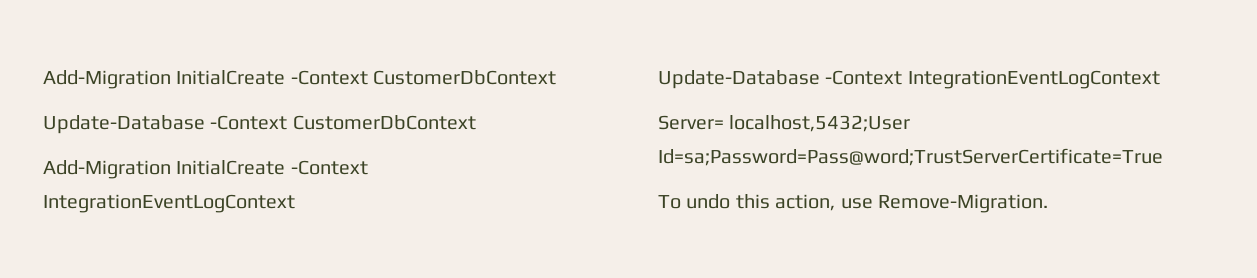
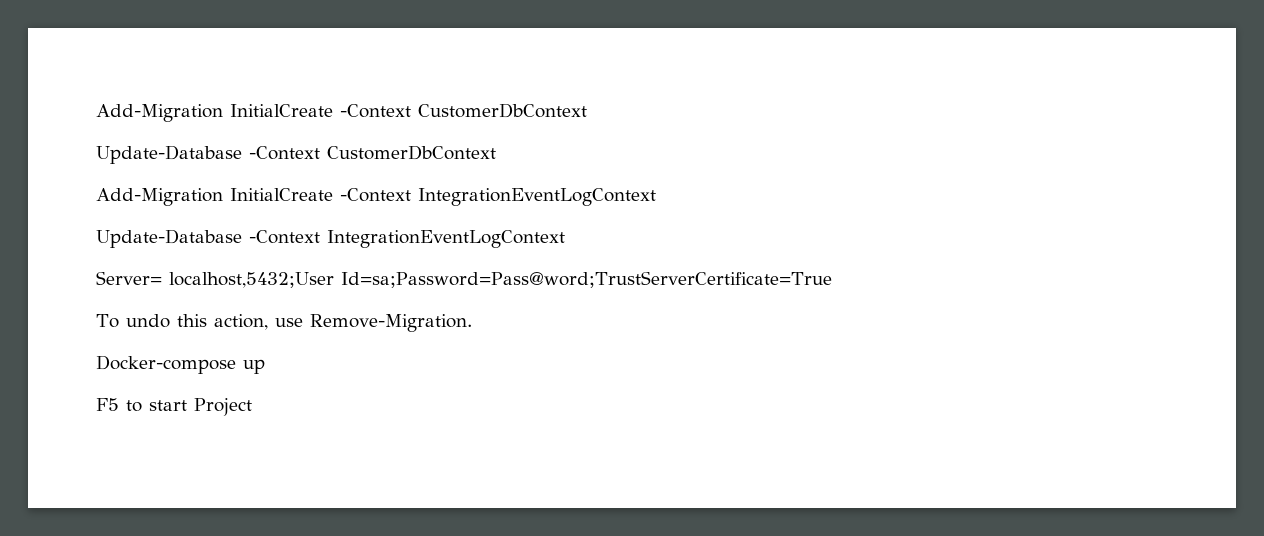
(1048, 203) none -> [96,355,265,374] [96,398,252,416] // Docker-compose up // F5 to start Project

